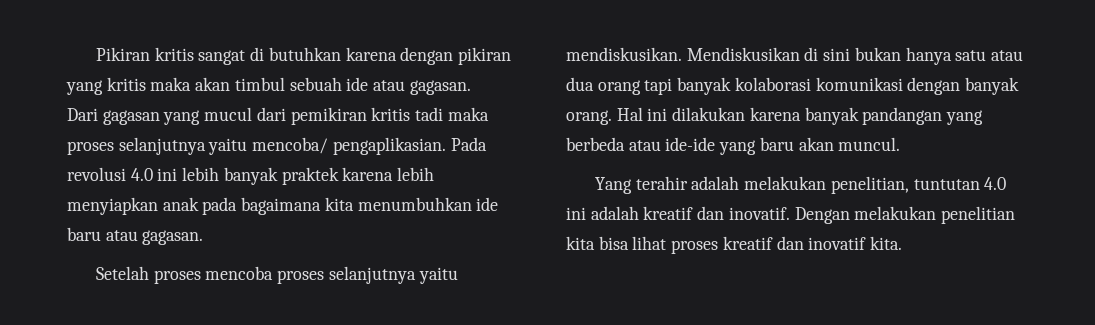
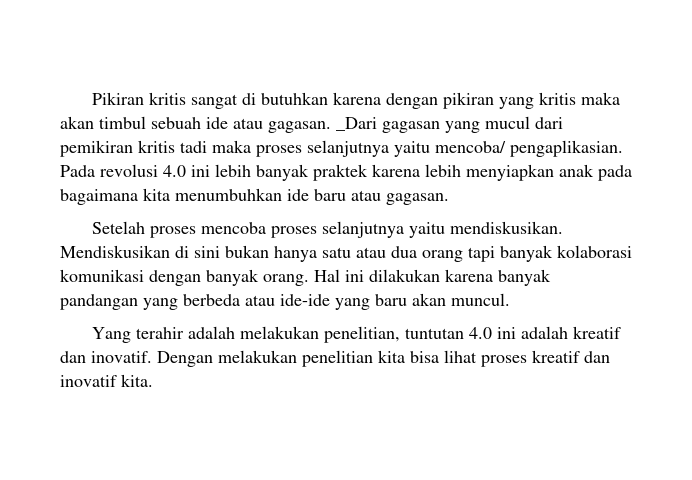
[67,108,98,121] // Dari -> [336,117,377,131] _Dari

